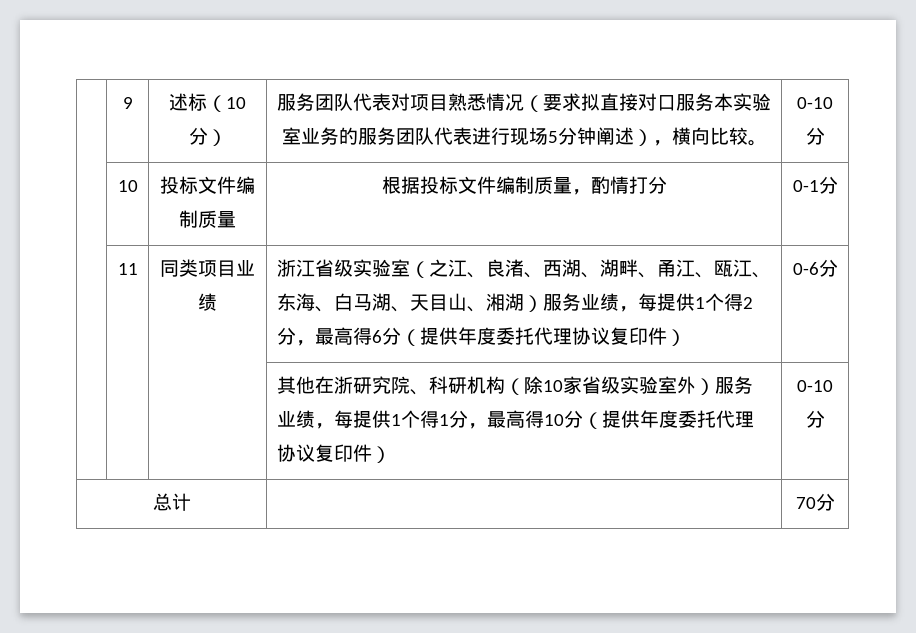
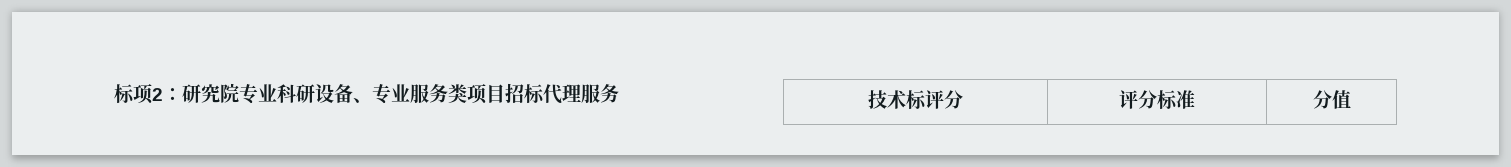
[122,97,133,109] [169,93,247,112] [188,127,227,146] [277,93,771,112] [281,127,767,146] [797,97,833,109] [805,127,825,145] [117,180,138,192] [160,176,256,194] [179,210,237,228] [381,176,667,195] [792,176,838,194] [117,263,138,275] [160,259,256,277] [198,293,217,311] [276,259,771,278] [276,293,753,312] [276,327,686,346] [792,259,838,277] [276,376,753,395] [276,410,754,429] [276,444,391,463] [797,380,833,392] [805,410,825,428] [152,493,191,511] [795,493,835,511] | 9 | 述标（10分） | 服务团队代表对项目熟悉情况（要求拟直接对口服务本实验室业务的服务团队代表进行现场5分钟阐述），横向比较。 | 0-10分 // | 10 | 投标文件编制质量 | 根据投标文件编制质量，酌情打分 | 0-1分 // | 11 | 同类项目业绩 | 浙江省级实验室（之江、良渚、西湖、湖畔、甬江、瓯江、东海、白马湖、天目山、湘湖）服务业绩，每提供1个得2分，最高得6分（提供年度委托代理协议复印件） | 0-6分 // | | | 其他在浙研究院、科研机构（除10家省级实验室外）服务业绩，每提供1个得1分，最高得10分（提供年度委托代理协议复印件） | 0-10分 // 总计 | | 70分 -> [114,83,619,104] [868,90,963,110] [1119,90,1195,110] [1312,90,1351,109] 标项2：研究院专业科研设备、专业服务类项目招标代理服务 // 技术标评分 | 评分标准 | 分值

